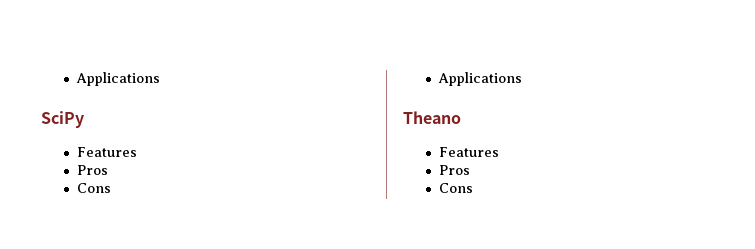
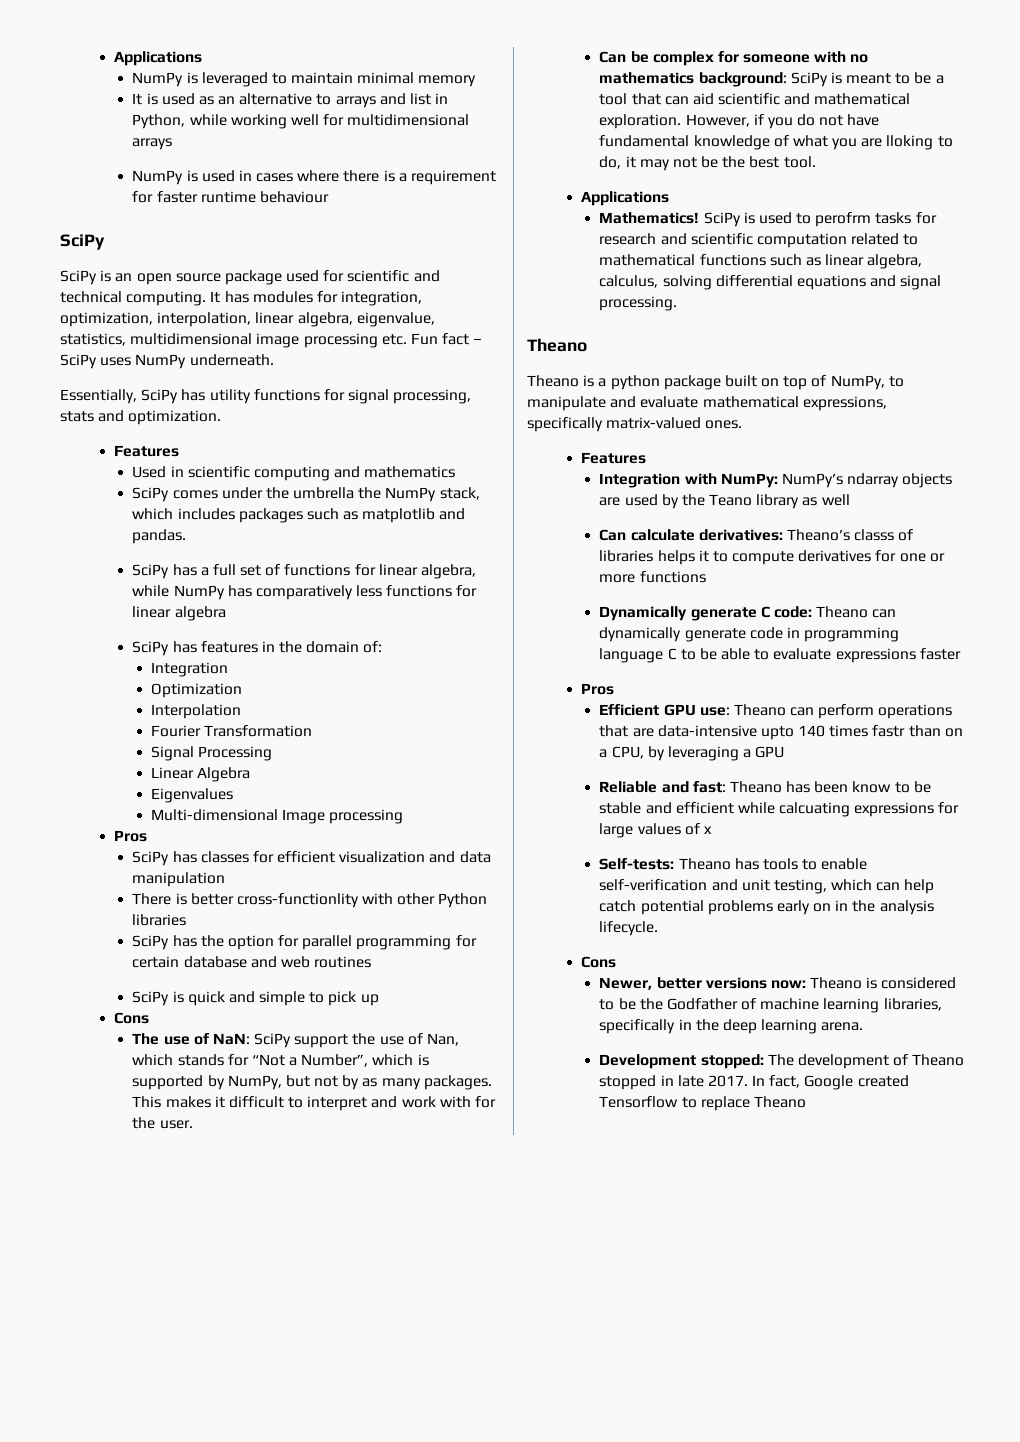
[75,72,160,86] [41,111,84,128] [76,147,137,157] [76,165,108,175] [76,183,111,193] [437,72,522,86] [403,111,461,124] [438,147,499,157] [438,165,470,175] [438,183,473,193] Applications // SciPy // Features // Pros // Cons // Applications // Theano // Features // Pros // Cons -> [113,51,202,66] [132,72,477,87] [132,93,449,108] [132,114,470,129] [132,138,173,150] [132,170,497,185] [132,191,329,203] [60,234,105,250] [60,270,440,285] [60,291,423,306] [60,312,435,327] [60,333,483,348] [60,354,274,369] [60,389,472,404] [60,410,222,425] [113,445,179,457] [132,466,456,481] [132,487,480,502] [132,508,466,523] [132,529,187,544] [132,564,477,579] [132,585,478,600] [132,606,226,621] [132,641,383,656] [150,662,228,677] [150,683,242,698] [150,704,241,719] [150,725,312,737] [150,746,272,761] [150,767,250,782] [150,788,233,803] [150,809,404,824] [113,830,147,842] [132,851,491,866] [132,872,226,887] [132,893,488,908] [132,914,187,926] [132,935,477,950] [132,956,372,968] [132,991,379,1006] [113,1012,149,1024] [132,1033,460,1048] [132,1054,429,1067] [132,1075,492,1090] [132,1096,497,1111] [132,1117,193,1129] [599,51,869,66] [599,72,944,87] [599,93,911,105] [599,114,880,129] [599,135,953,150] [599,156,816,171] [580,191,669,206] [599,212,937,227] [599,233,919,248] [599,254,923,269] [599,275,942,290] [599,296,678,311] [527,338,587,352] [527,375,904,390] [527,396,887,411] [527,417,743,432] [580,452,646,464] [599,473,953,488] [599,494,850,509] [599,529,914,541] [599,550,945,565] [599,571,706,583] [599,606,897,621] [599,627,900,642] [599,648,961,663] [580,683,614,695] [599,704,953,719] [599,725,963,740] [599,746,785,761] [599,781,931,793] [599,802,960,817] [599,823,712,838] [599,858,868,870] [599,879,935,894] [599,900,934,915] [599,921,659,936] [580,956,616,968] [599,977,957,990] [599,998,942,1013] [599,1019,864,1034] [599,1054,965,1069] [599,1075,909,1090] [599,1096,806,1111] Applications // NumPy is leveraged to maintain minimal memory // It is used as an alternative to arrays and list in Python, while working well for multidimensional arrays // NumPy is used in cases where there is a requirement for faster runtime behaviour // SciPy // SciPy is an open source package used for scientific and technical computing. It has modules for integration, optimization, interpolation, linear algebra, eigenvalue, statistics, multidimensional image processing etc. Fun fact – SciPy uses NumPy underneath. // Essentially, SciPy has utility functions for signal processing, stats and optimization. // Features // Used in scientific computing and mathematics // SciPy comes under the umbrella the NumPy stack, which includes packages such as matplotlib and pandas. // SciPy has a full set of functions for linear algebra, while NumPy has comparatively less functions for linear algebra // SciPy has features in the domain of: // Integration // Optimization // Interpolation // Fourier Transformation // Signal Processing // Linear Algebra // Eigenvalues // Multi-dimensional Image processing // Pros // SciPy has classes for efficient visualization and data manipulation // There is better cross-functionlity with other Python libraries // SciPy has the option for parallel programming for certain database and web routines // SciPy is quick and simple to pick up // Cons // The use of NaN: SciPy support the use of Nan, which stands for “Not a Number”, which is supported by NumPy, but not by as many packages. This makes it difficult to interpret and work with for the user. // Can be complex for someone with no mathematics background: SciPy is meant to be a tool that can aid scientific and mathematical exploration. However, if you do not have fundamental knowledge of what you are lloking to do, it may not be the best tool. // Applications // Mathematics! SciPy is used to perofrm tasks for research and scientific computation related to mathematical functions such as linear algebra, calculus, solving differential equations and signal processing. // Theano // Theano is a python package built on top of NumPy, to manipulate and evaluate mathematical expressions, specifically matrix-valued ones. // Features // Integration with NumPy: NumPy’s ndarray objects are used by the Teano library as well // Can calculate derivatives: Theano’s classs of libraries helps it to compute derivatives for one or more functions // Dynamically generate C code: Theano can dynamically generate code in programming language C to be able to evaluate expressions faster // Pros // Efficient GPU use: Theano can perform operations that are data-intensive upto 140 times fastr than on a CPU, by leveraging a GPU // Reliable and fast: Theano has been know to be stable and efficient while calcuating expressions for large values of x // Self-tests: Theano has tools to enable self-verification and unit testing, which can help catch potential problems early on in the analysis lifecycle. // Cons // Newer, better versions now: Theano is considered to be the Godfather of machine learning libraries, specifically in the deep learning arena. // Development stopped: The development of Theano stopped in late 2017. In fact, Google created Tensorflow to replace Theano

